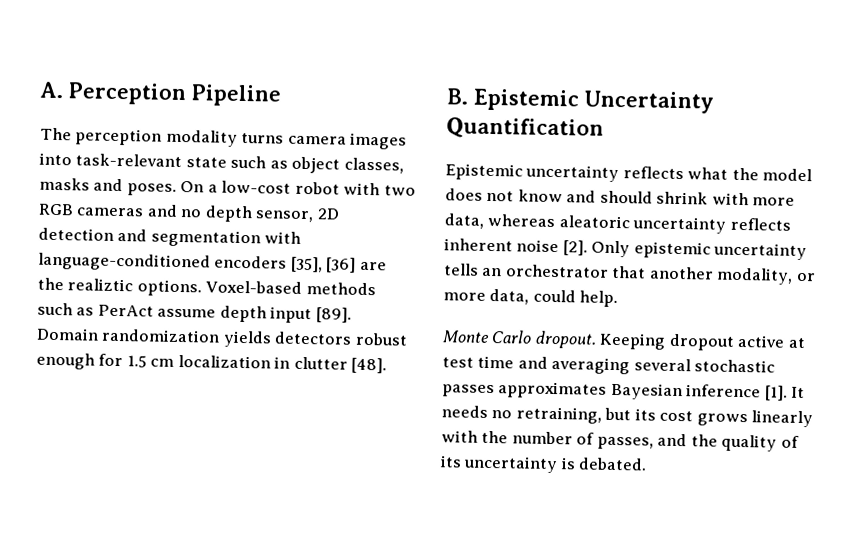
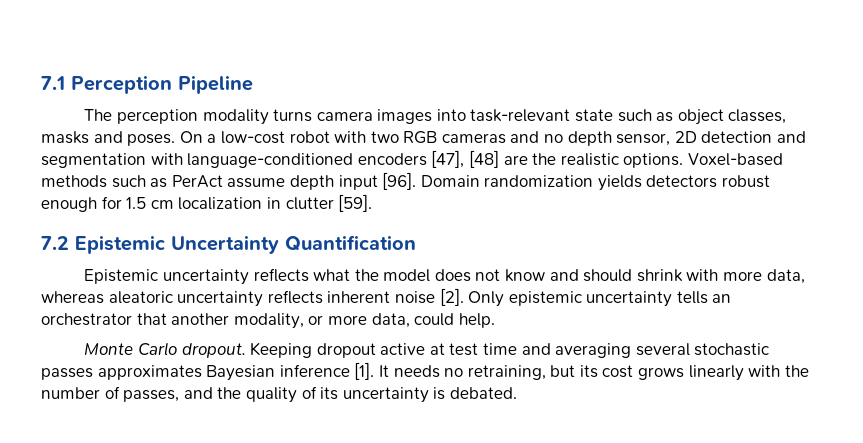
[40,81,64,99] A. -> [41,76,65,90] 7.1
[290,256,357,273] [35], [36] -> [431,150,499,168] [47], [48]
[67,278,134,292] realiztic -> [560,153,619,166] realistic
[315,307,352,323] [89]. -> [382,172,417,190] [96].
[351,357,388,374] [446,88,469,105] [48]. // B. -> [338,194,373,212] [41,236,69,250] [59]. // 7.2

